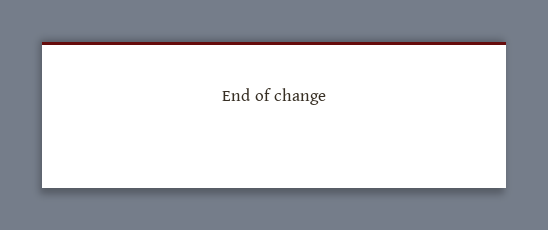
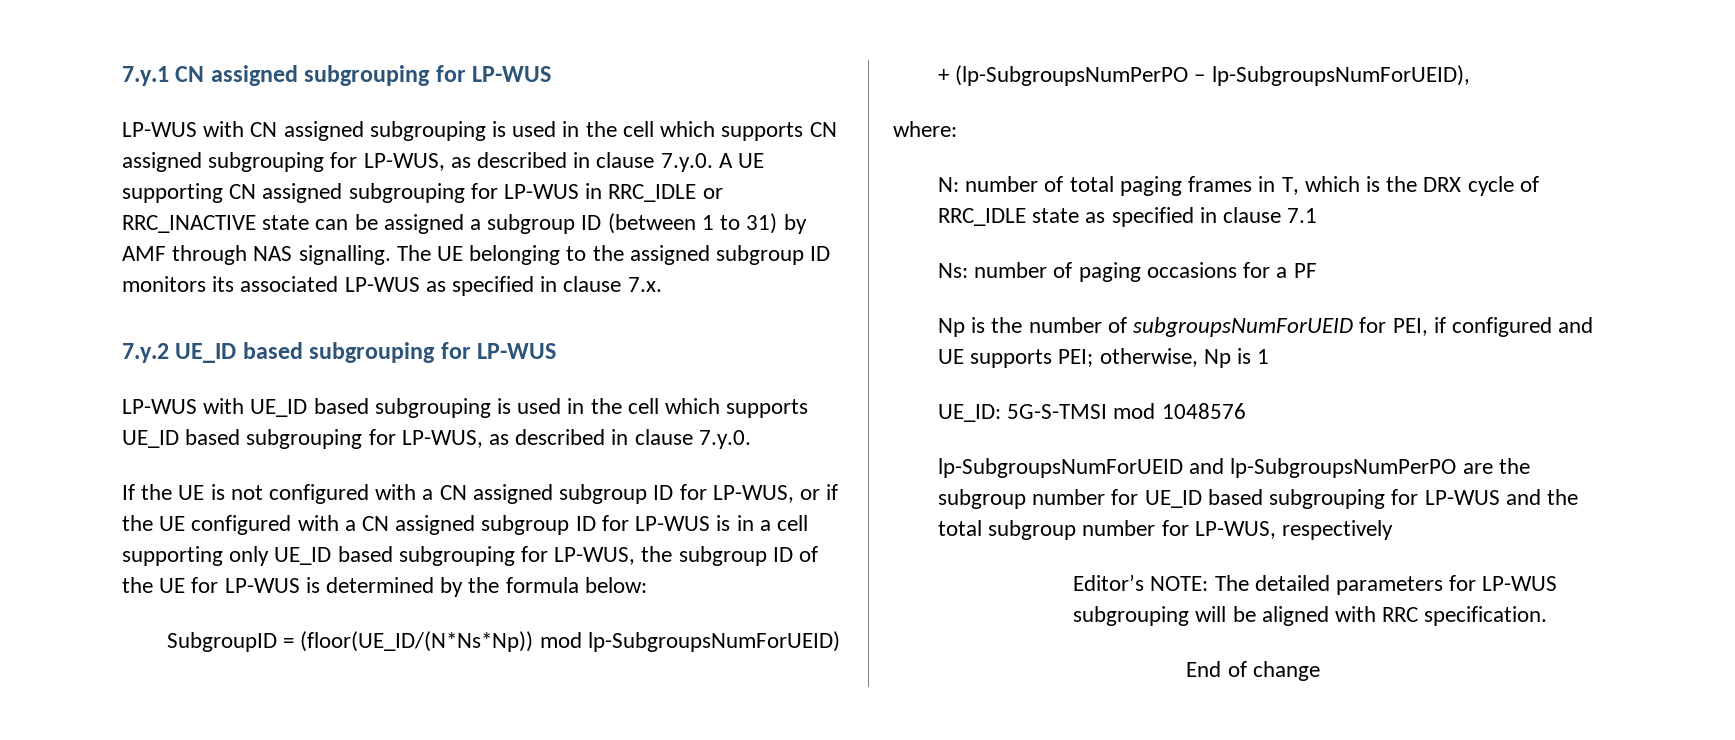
(222, 94) none -> [122,65,552,86] [122,121,837,141] [122,152,765,172] [122,183,723,203] [122,213,807,234] [122,245,831,265] [122,276,662,296] [122,342,557,363] [122,398,809,418] [122,429,751,449] [122,484,839,504] [122,515,808,535] [122,546,819,566] [122,577,647,597] [167,631,840,652] [938,65,1470,86] [893,121,957,137] [938,176,1539,196] [938,207,1318,227] [938,262,1317,282] [938,317,1594,337] [938,348,1270,368] [938,403,1246,422] [938,458,1530,478] [938,489,1578,509] [938,520,1394,540] [1073,574,1558,595] [1073,606,1548,626] 7.y.1 CN assigned subgrouping for LP-WUS // LP-WUS with CN assigned subgrouping is used in the cell which supports CN assigned subgrouping for LP-WUS, as described in clause 7.y.0. A UE supporting CN assigned subgrouping for LP-WUS in RRC_IDLE or RRC_INACTIVE state can be assigned a subgroup ID (between 1 to 31) by AMF through NAS signalling. The UE belonging to the assigned subgroup ID monitors its associated LP-WUS as specified in clause 7.x. // 7.y.2 UE_ID based subgrouping for LP-WUS // LP-WUS with UE_ID based subgrouping is used in the cell which supports UE_ID based subgrouping for LP-WUS, as described in clause 7.y.0. // If the UE is not configured with a CN assigned subgroup ID for LP-WUS, or if the UE configured with a CN assigned subgroup ID for LP-WUS is in a cell supporting only UE_ID based subgrouping for LP-WUS, the subgroup ID of the UE for LP-WUS is determined by the formula below: // SubgroupID = (floor(UE_ID/(N*Ns*Np)) mod lp-SubgroupsNumForUEID) + (lp-SubgroupsNumPerPO – lp-SubgroupsNumForUEID), // where: // N: number of total paging frames in T, which is the DRX cycle of RRC_IDLE state as specified in clause 7.1 // Ns: number of paging occasions for a PF // Np is the number of subgroupsNumForUEID for PEI, if configured and UE supports PEI; otherwise, Np is 1 // UE_ID: 5G-S-TMSI mod 1048576 // lp-SubgroupsNumForUEID and lp-SubgroupsNumPerPO are the subgroup number for UE_ID based subgrouping for LP-WUS and the total subgroup number for LP-WUS, respectively // Editor’s NOTE: The detailed parameters for LP-WUS subgrouping will be aligned with RRC specification. //

